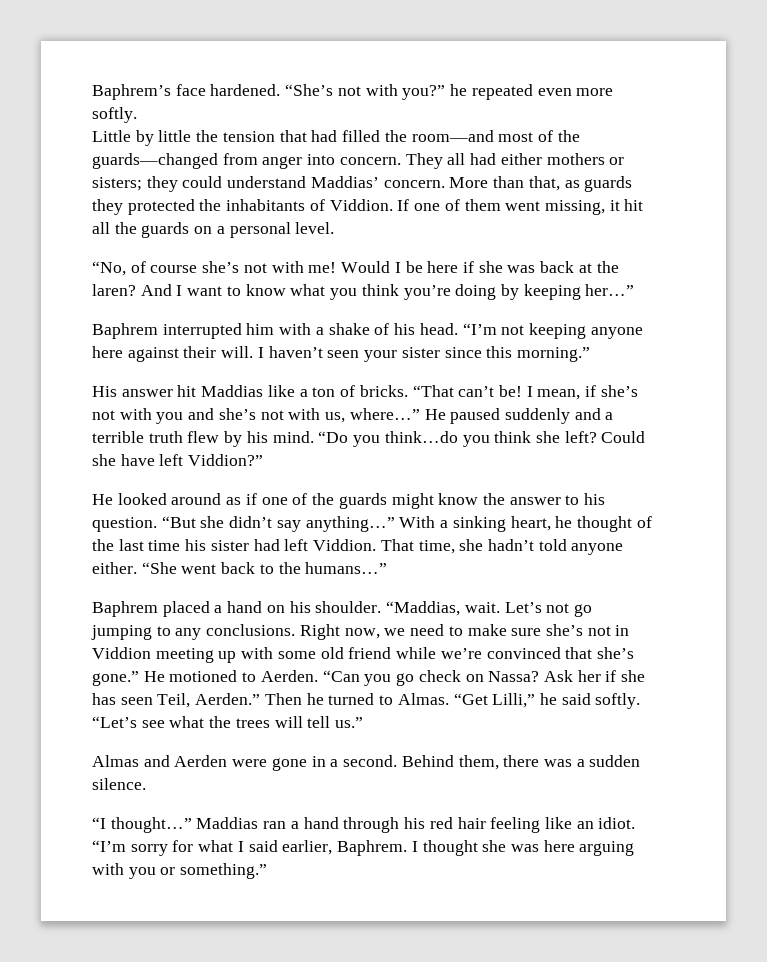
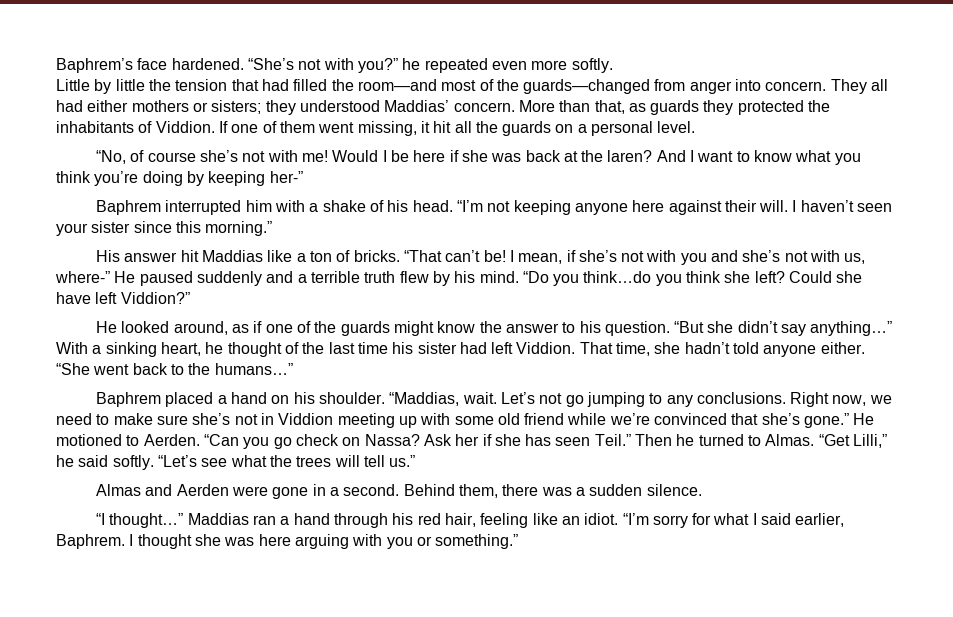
[182,176,307,188] could understand -> [299,100,380,112] understood
[585,284,635,296] her…” -> [269,171,303,183] her-”
[349,408,420,420] where…” -> [55,271,110,283] where-”
[171,493,222,505] around -> [173,321,228,335] around,
[157,693,261,708] Teil, Aerden.” -> [594,434,631,446] Teil.”
[457,817,486,829] hair -> [444,513,476,527] hair,

